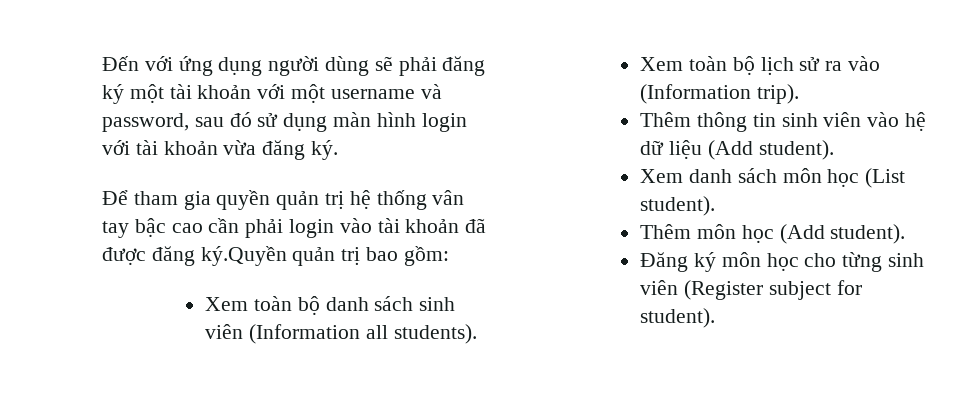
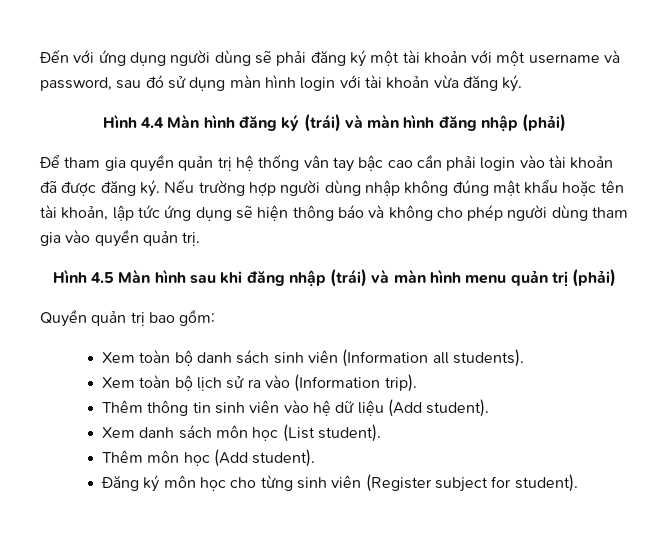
(339, 150) none -> [102,114,567,132] // Hình 4.4 Màn hình đăng ký (trái) và màn hình đăng nhập (phải)
[200,246,287,266] ký.Quyền -> [139,179,624,197] [40,205,629,221] [40,229,201,247] [52,269,617,287] [40,309,87,327] ký. Nếu trường hợp người dùng nhập không đúng mật khẩu hoặc tên tài khoản, lập tức ứng dụng sẽ hiện thông báo và không cho phép người dùng tham gia vào quyền quản trị. // Hình 4.5 Màn hình sau khi đăng nhập (trái) và màn hình menu quản trị (phải) // Quyền

